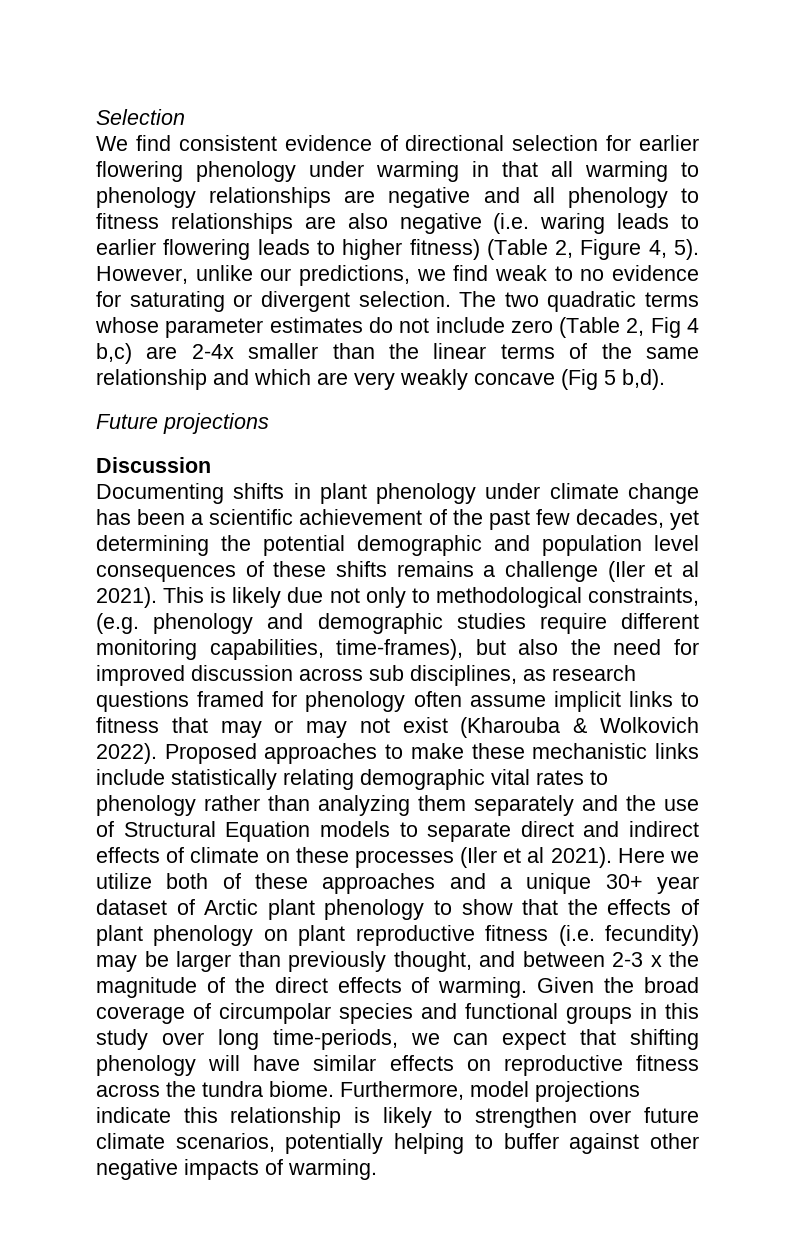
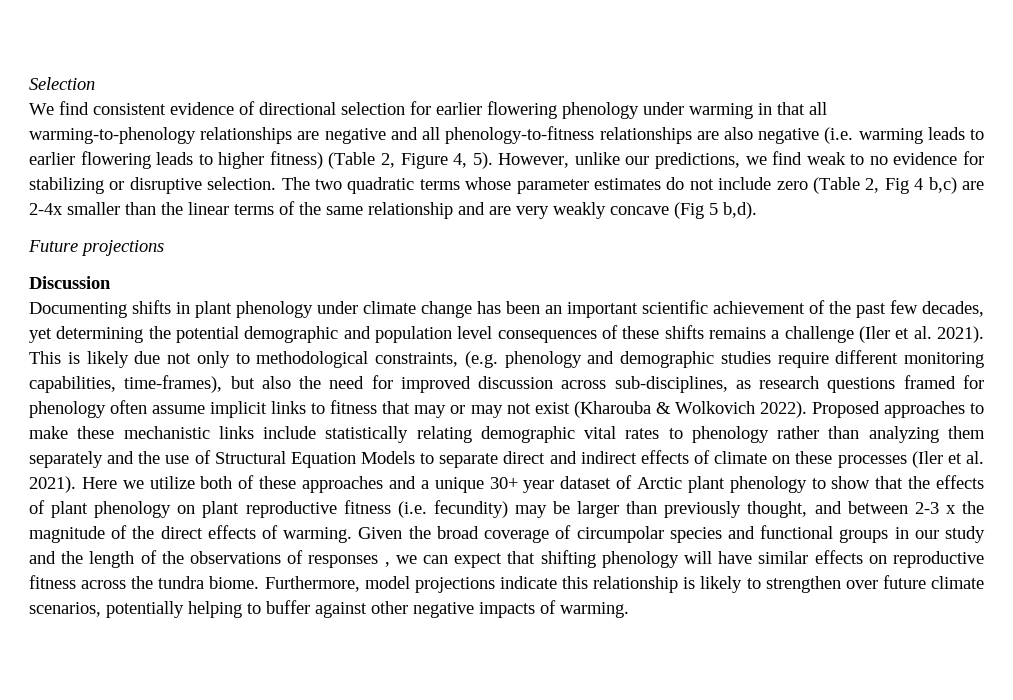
[585,161,699,182] [96,187,196,208] warming to phenology -> [29,127,196,144] warming-to-phenology
[567,187,699,208] [96,213,159,229] phenology to fitness -> [445,126,595,144] phenology-to-fitness
[540,213,606,234] waring -> [858,128,923,144] warming
[129,291,350,312] saturating or divergent -> [29,177,202,194] stabilizing or disruptive
[254,369,311,385] which -> (485, 208) none
[191,513,204,525] a -> [545,302,638,318] an important
[682,561,699,577] al -> [913,326,932,339] al.
[369,665,517,686] sub disciplines, -> [614,376,728,393] sub-disciplines,
[319,821,390,837] models -> [361,451,415,464] Models
[527,847,545,863] al -> [965,451,984,464] al.
[665,1003,699,1019] [96,1029,398,1050] this study over long time-periods, -> [914,526,986,543] [29,550,390,568] our study and the length of the observations of responses ,

